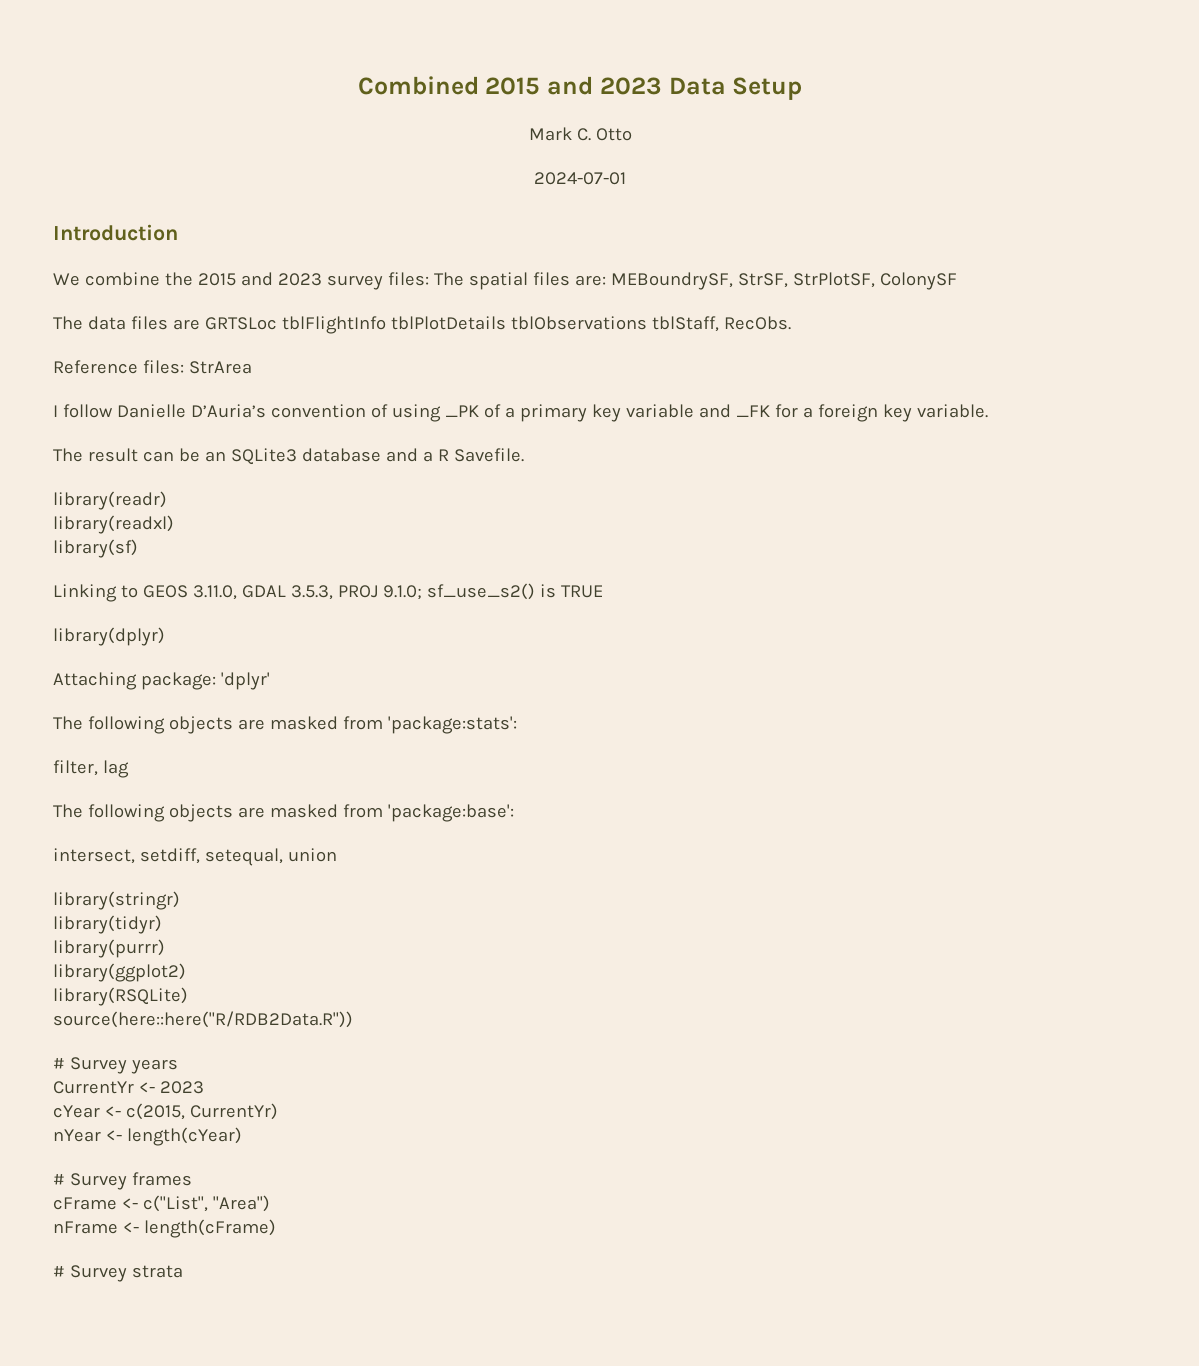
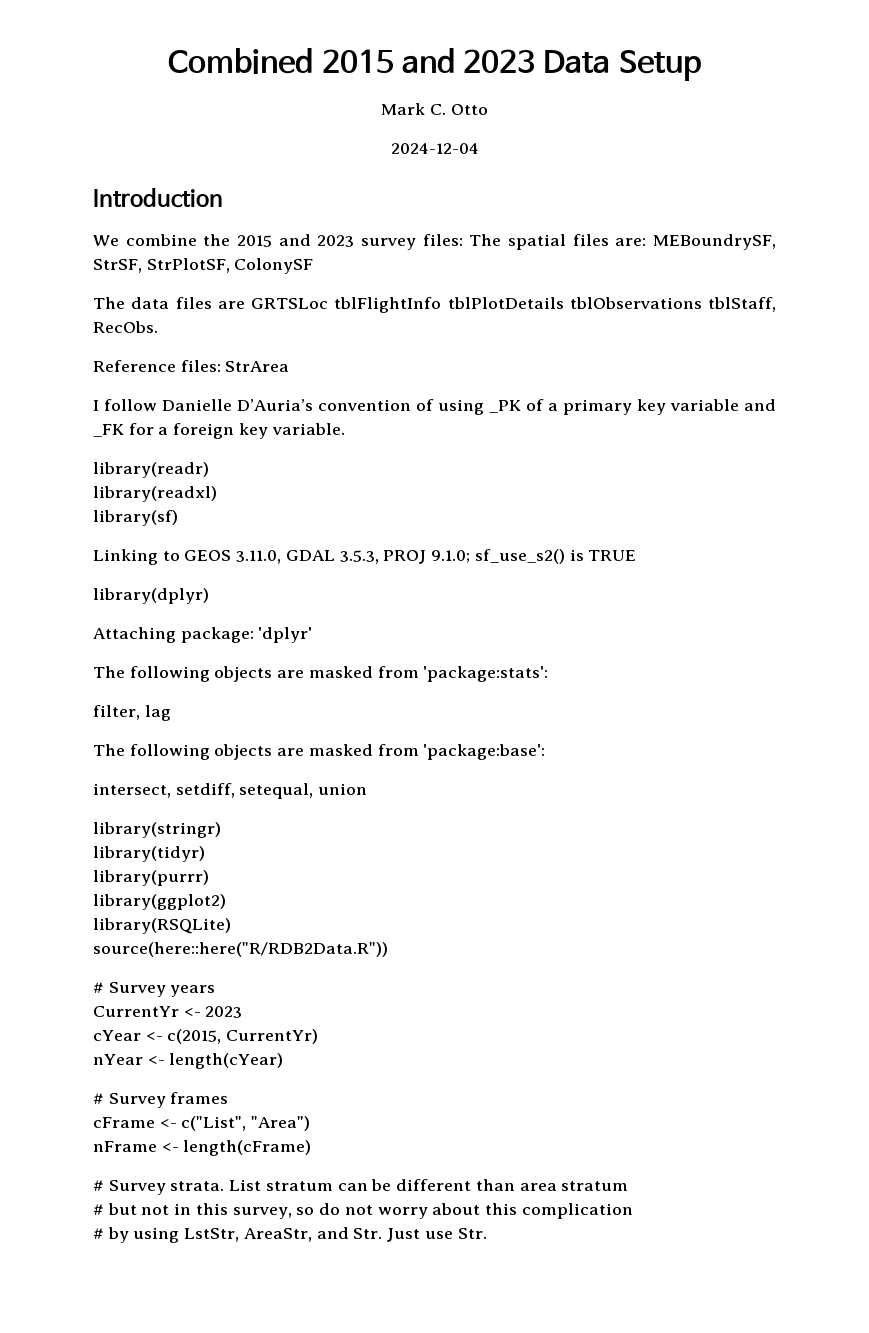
[534,172,626,185] 2024-07-01 -> [390,143,479,154] 2024-12-04
[53,448,524,465] // The result can be an SQLite3 database and a R Savefile. -> (345, 429) none
[131,1265,183,1278] strata -> [170,1179,629,1191] [93,1203,633,1219] [93,1227,487,1243] strata. List stratum can be different than area stratum // # but not in this survey, so do not worry about this complication // # by using LstStr, AreaStr, and Str. Just use Str.

